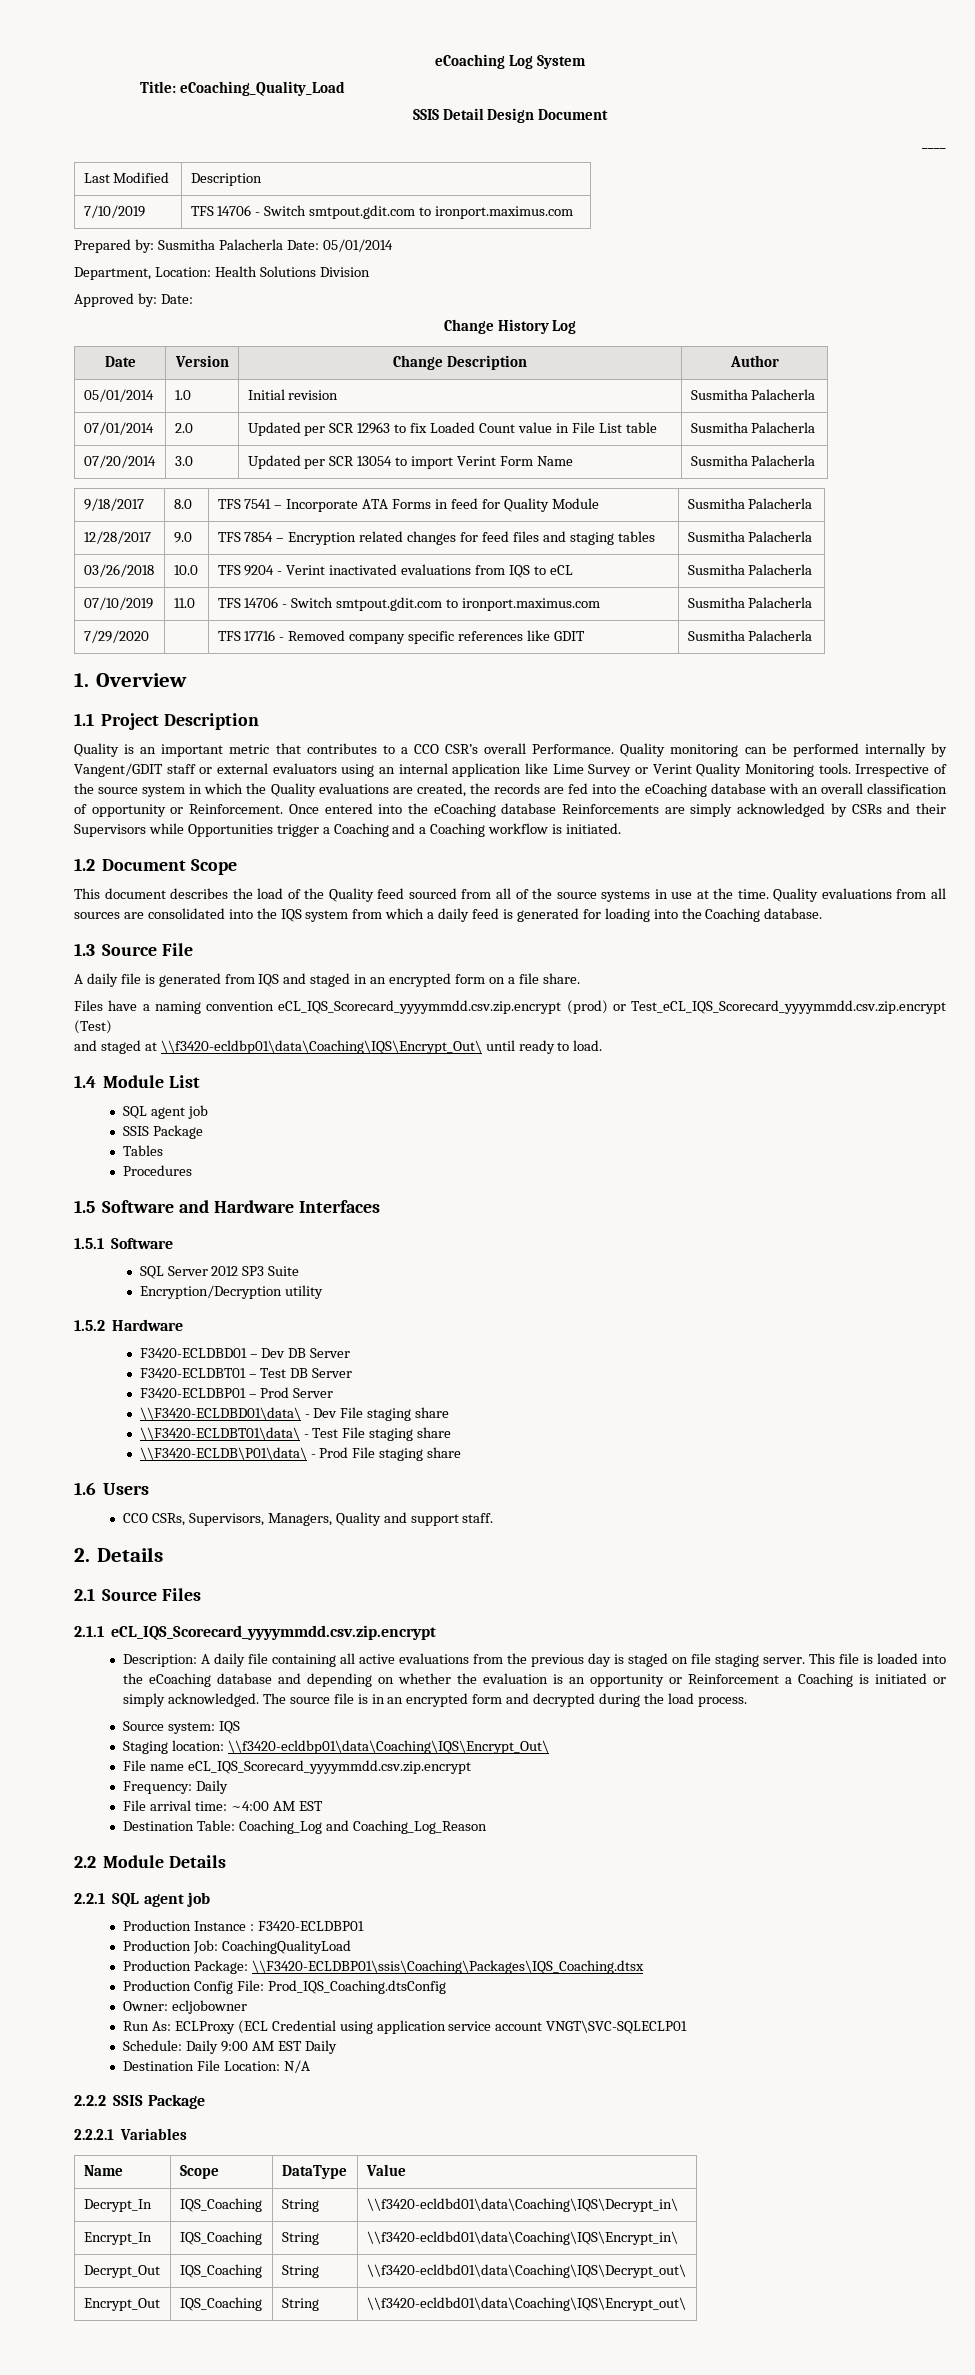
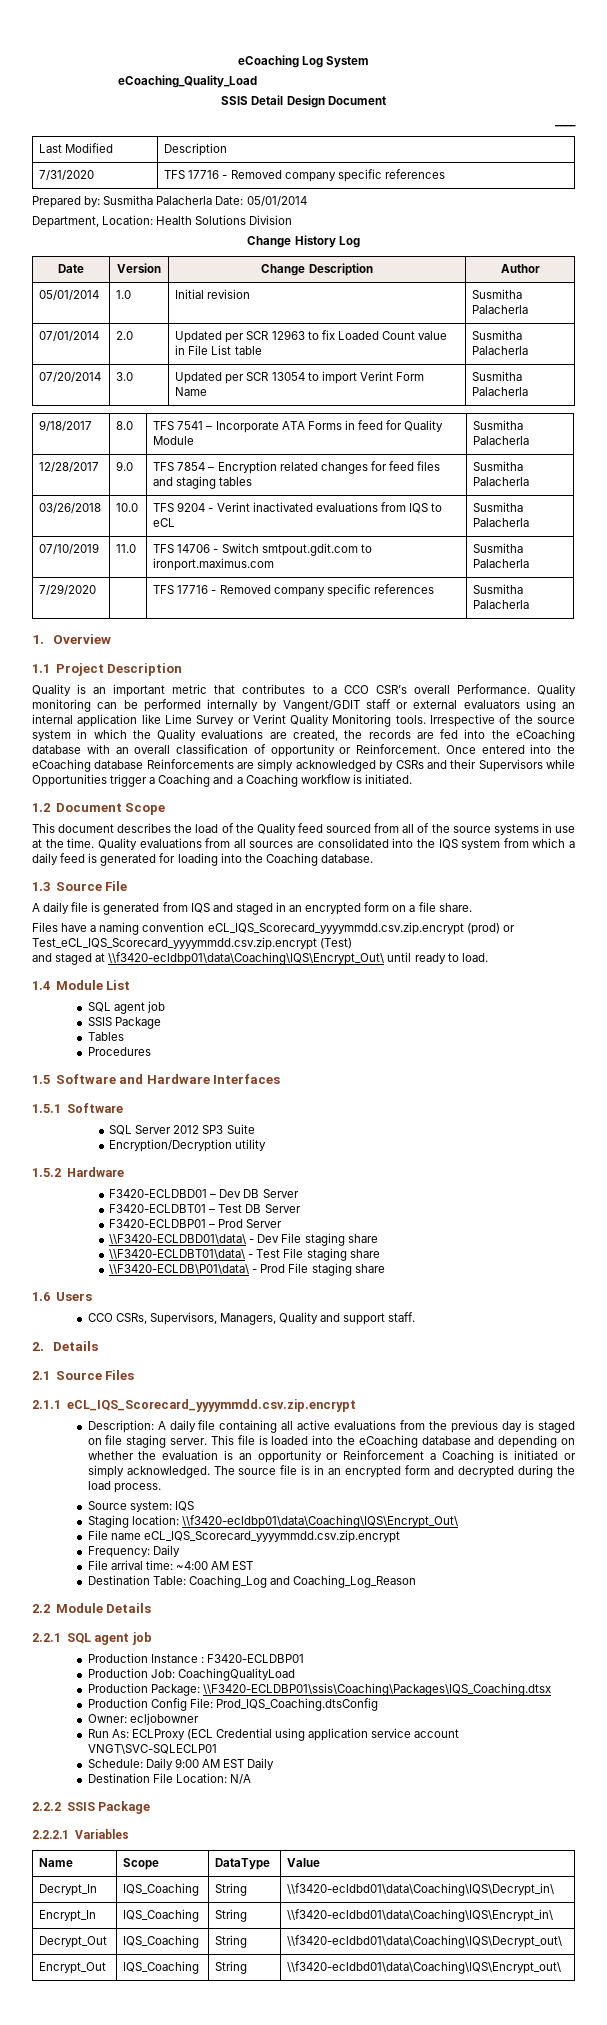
[140,81,177,93] Title: -> (370, 62) none
[83,205,145,218] [190,205,574,219] 7/10/2019 | TFS 14706 - Switch smtpout.gdit.com to ironport.maximus.com -> [39,170,95,181] [164,169,445,182] 7/31/2020 | TFS 17716 - Removed company specific references
[74,293,193,307] // Approved by: Date: -> (293, 220) none
[526,630,585,641] like GDIT -> (434, 589) none

